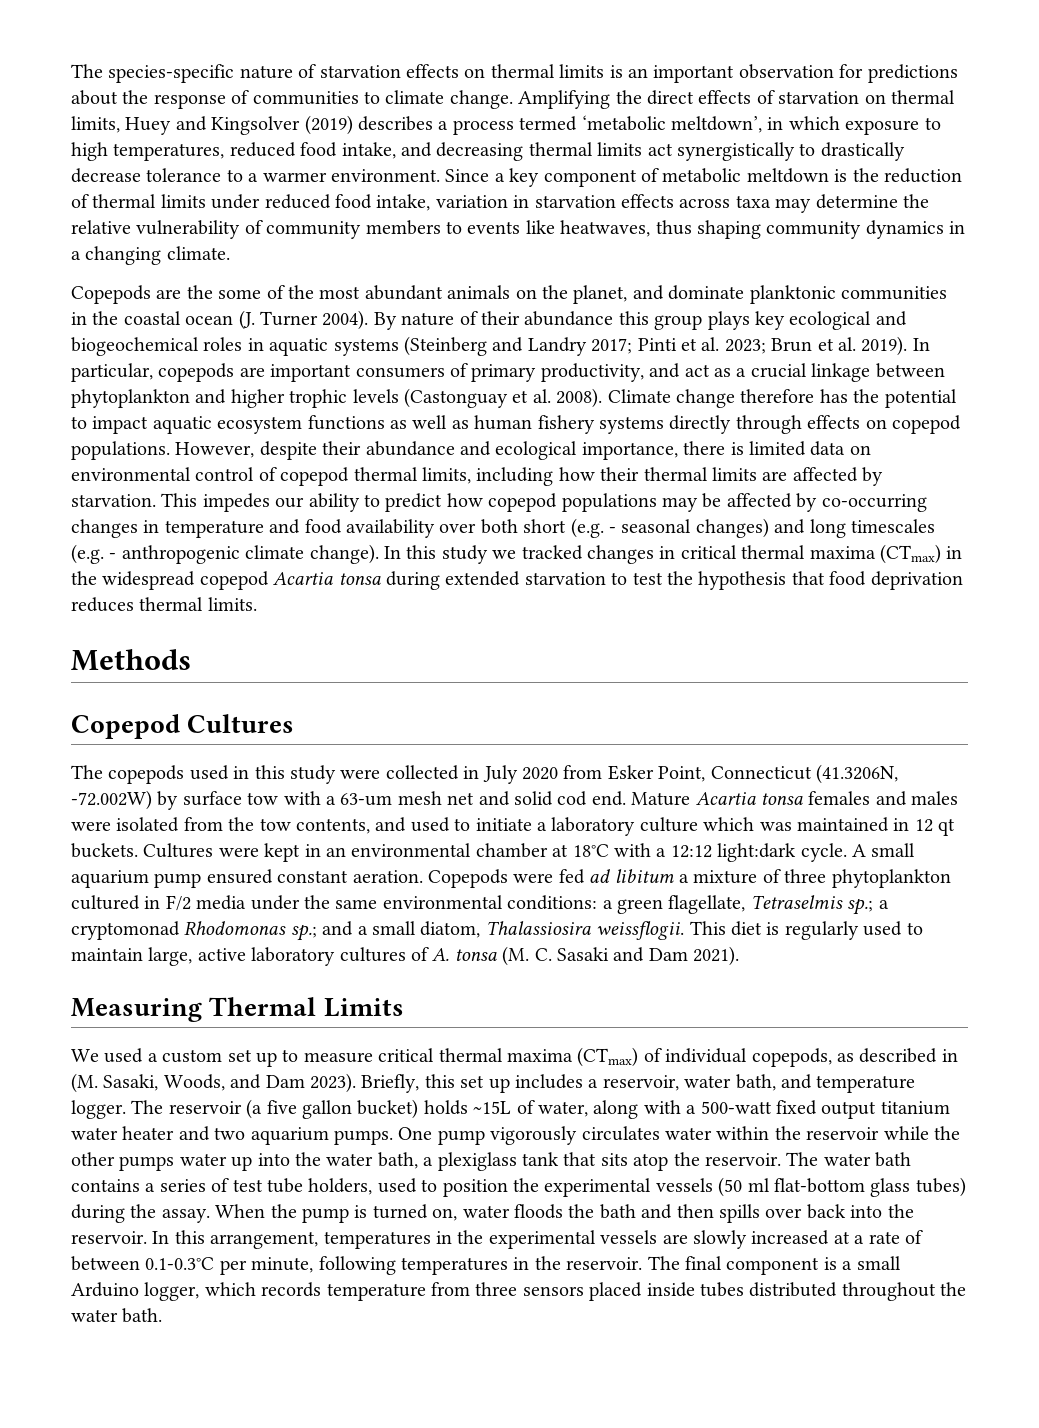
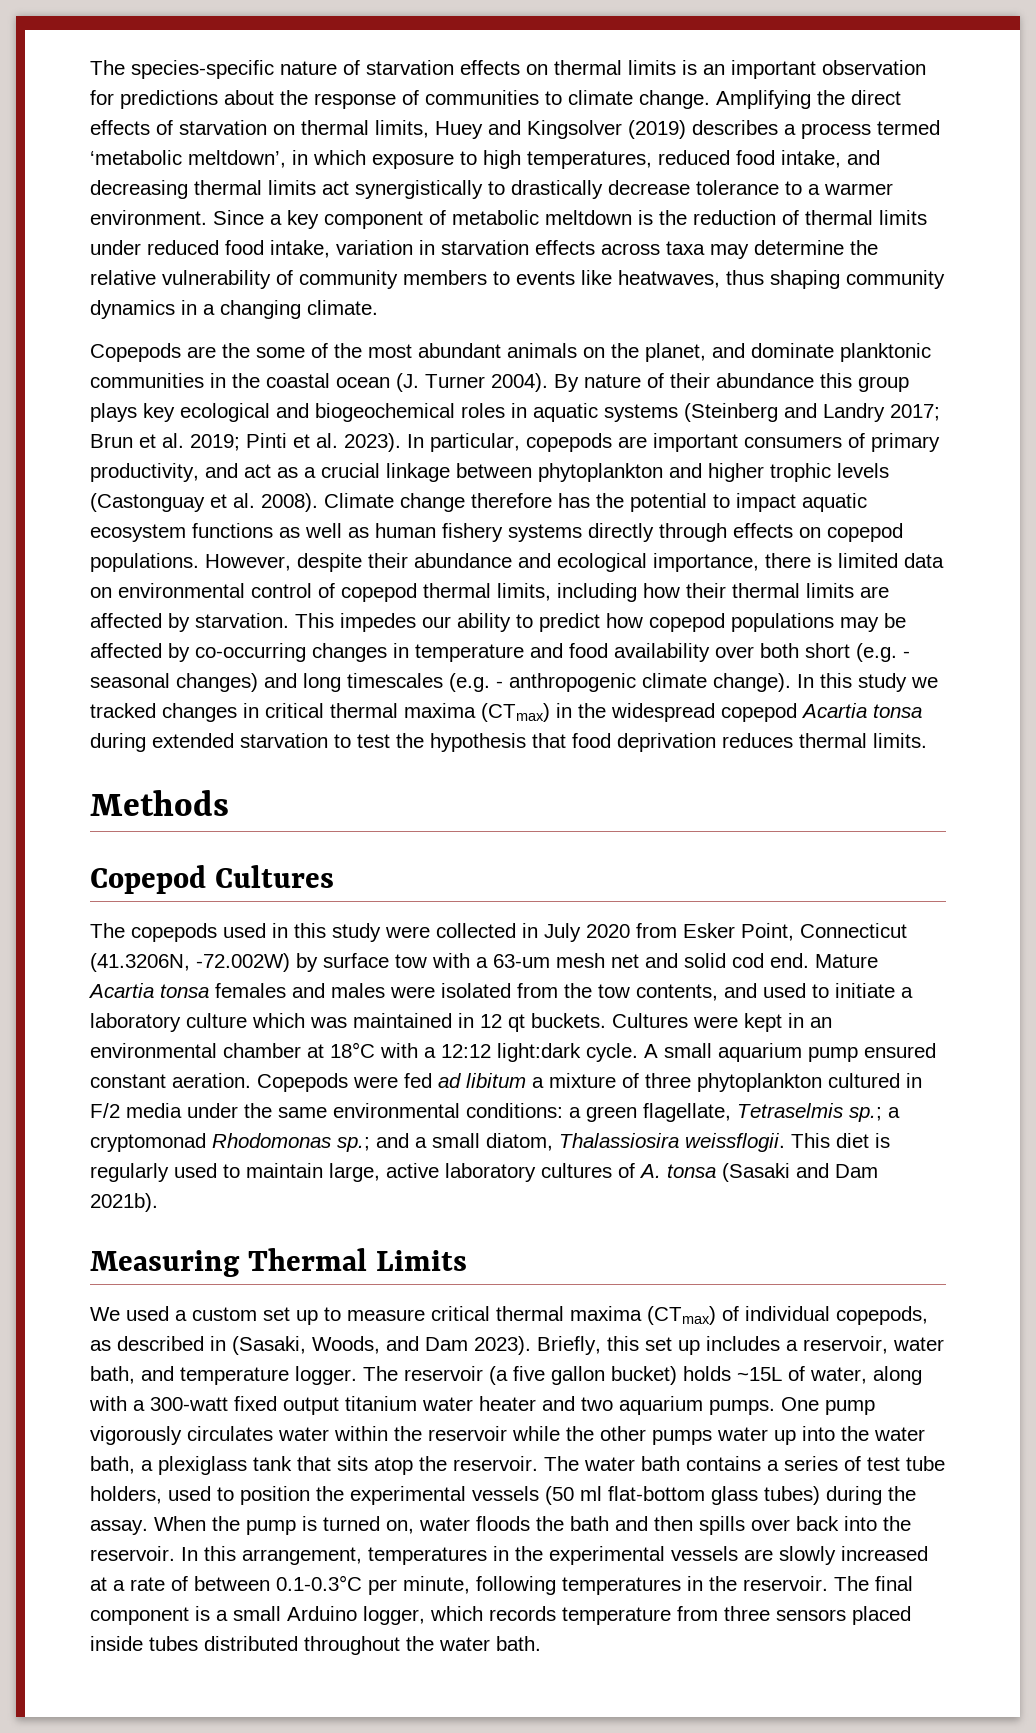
[637,336,908,356] Pinti et al. 2023; Brun et al. 2019). -> [90,433,401,452] Brun et al. 2019; Pinti et al. 2023).
[502,946,740,966] (M. C. Sasaki and Dam 2021). -> [722,1163,878,1182] [90,1193,158,1212] (Sasaki and Dam 2021b).
[71,1073,159,1093] (M. Sasaki, -> [232,1336,306,1355] (Sasaki,
[700,1101,772,1114] 500-watt -> [150,1397,228,1411] 300-watt

